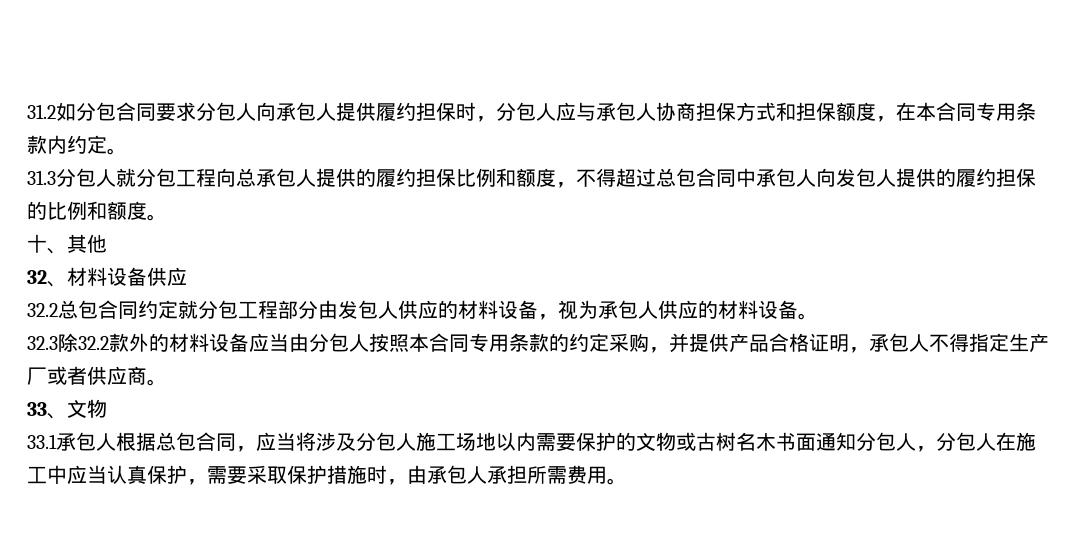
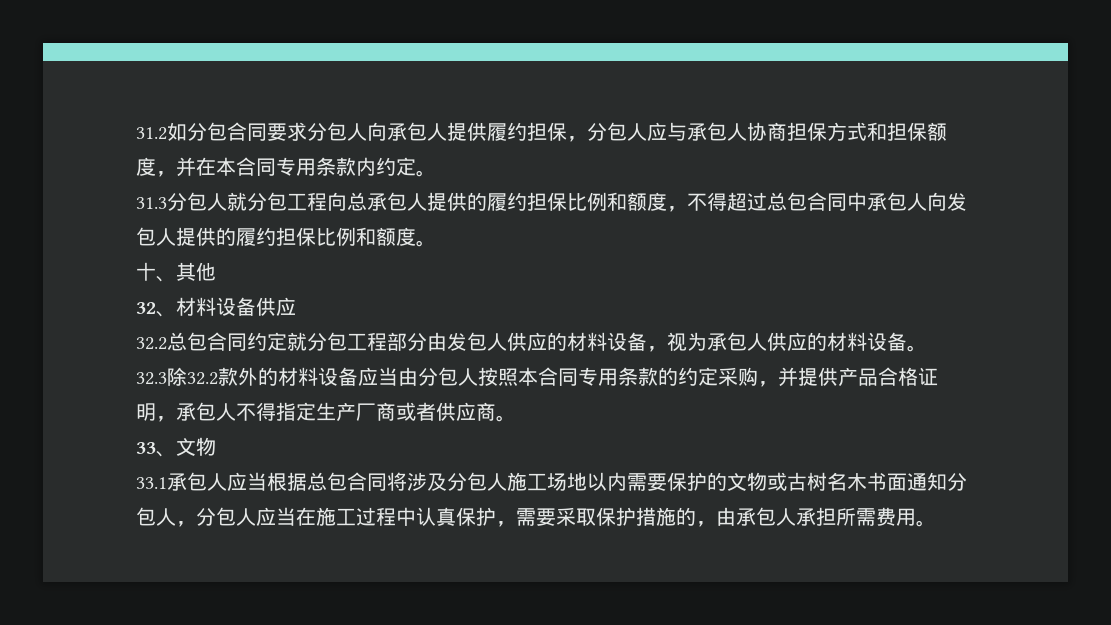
[456,102,476,121] 时 -> (567, 131) none
(896, 119) none -> [176,157,196,177] 并
[27,201,47,220] 的 -> (316, 236) none
(47, 376) none -> [376,402,396,421] 商
(116, 442) none -> [227,472,267,491] 应当
[236,432,296,452] ，应当 -> (387, 482) none
[996,432,1036,451] [27,465,107,484] 在施工中应当 -> [256,507,416,526] 应当在施工过程中
[367,465,387,484] 时 -> [676,507,696,526] 的

